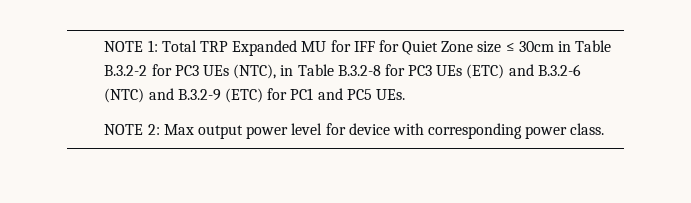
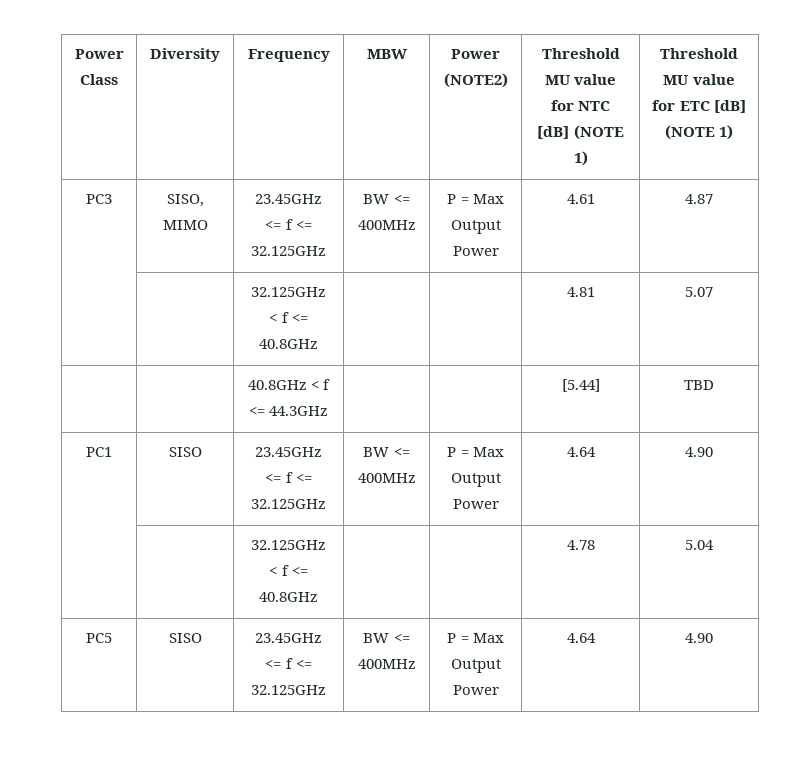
[104,40,612,56] [104,64,581,79] [104,88,405,103] [104,123,605,139] NOTE 1: Total TRP Expanded MU for IFF for Quiet Zone size ≤ 30cm in Table B.3.2-2 for PC3 UEs (NTC), in Table B.3.2-8 for PC3 UEs (ETC) and B.3.2-6 (NTC) and B.3.2-9 (ETC) for PC1 and PC5 UEs. // NOTE 2: Max output power level for device with corresponding power class. -> [74,49,124,59] [80,74,118,85] [150,48,220,62] [247,49,330,62] [366,49,407,59] [451,49,500,59] [443,73,508,88] [541,48,620,59] [544,74,617,85] [550,100,611,111] [537,125,624,140] [573,151,588,166] [660,48,738,59] [663,74,735,85] [652,100,746,113] [664,125,734,140] [86,194,112,204] [166,194,204,207] [162,220,208,230] [255,194,322,204] [265,219,312,230] [251,246,326,256] [363,194,410,204] [357,220,416,230] [447,194,504,204] [450,220,501,234] [452,246,499,256] [566,194,595,204] [685,194,713,204] [251,287,326,297] [269,312,308,323] [259,339,318,349] [566,287,595,297] [685,287,713,297] [247,379,331,390] [248,406,329,416] [561,379,600,392] [684,380,714,390] [86,447,112,457] [168,447,202,457] [255,447,322,457] [265,472,312,483] [251,499,326,509] [363,447,410,457] [357,473,416,483] [447,447,504,457] [450,473,501,487] [452,499,499,509] [566,447,596,457] [685,447,713,457] [251,540,326,550] [269,565,308,576] [259,592,318,602] [566,540,595,550] [685,540,714,550] [86,633,112,643] [168,633,202,643] [255,633,322,643] [265,658,312,669] [251,685,326,695] [363,633,410,643] [357,659,416,669] [447,633,504,643] [450,659,501,673] [452,685,499,695] [566,633,596,643] [685,633,713,643] Power Class | Diversity | Frequency | MBW | Power (NOTE2) | Threshold MU value for NTC [dB] (NOTE 1) | Threshold MU value for ETC [dB] (NOTE 1) // PC3 | SISO, MIMO | 23.45GHz <= f <= 32.125GHz | BW <= 400MHz | P = Max Output Power | 4.61 | 4.87 // | | 32.125GHz < f <= 40.8GHz | | | 4.81 | 5.07 // | | 40.8GHz < f <= 44.3GHz | | | [5.44] | TBD // PC1 | SISO | 23.45GHz <= f <= 32.125GHz | BW <= 400MHz | P = Max Output Power | 4.64 | 4.90 // | | 32.125GHz < f <= 40.8GHz | | | 4.78 | 5.04 // PC5 | SISO | 23.45GHz <= f <= 32.125GHz | BW <= 400MHz | P = Max Output Power | 4.64 | 4.90

